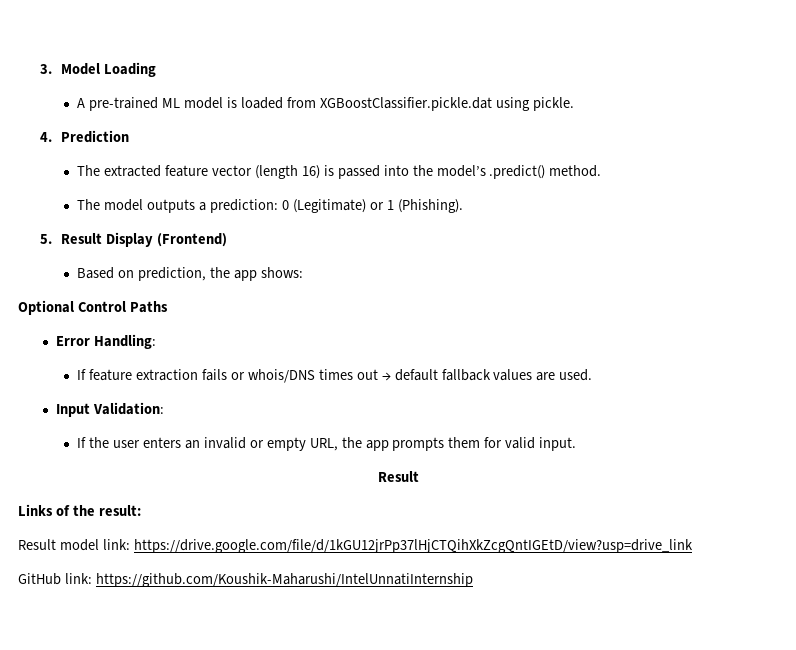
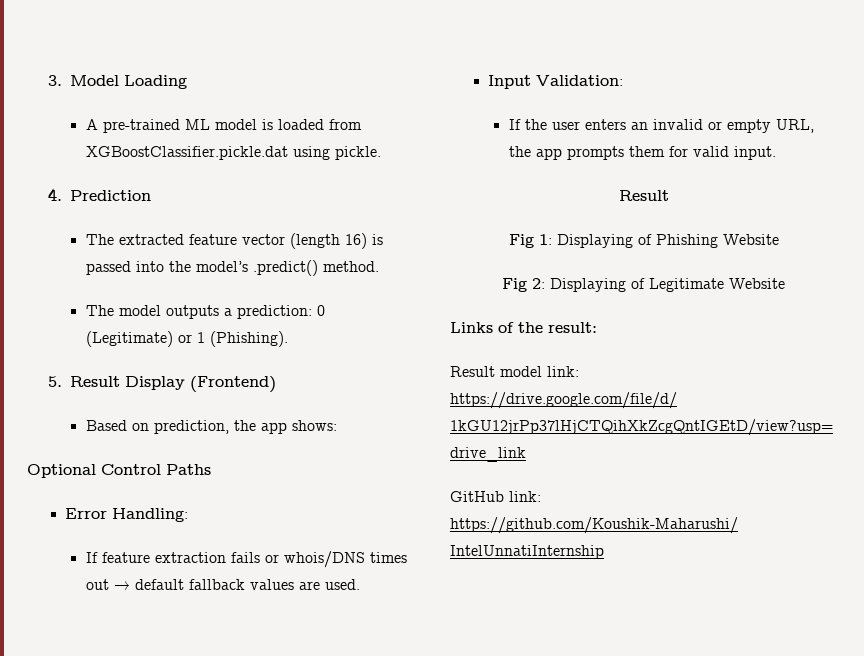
(419, 476) none -> [508,234,779,248] [502,278,785,292] // Fig 1: Displaying of Phishing Website // Fig 2: Displaying of Legitimate Website

